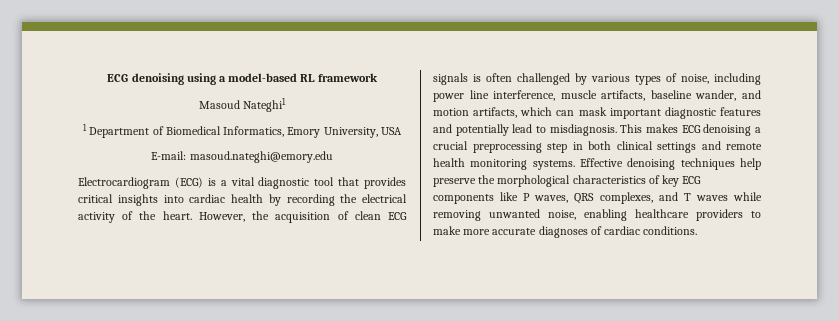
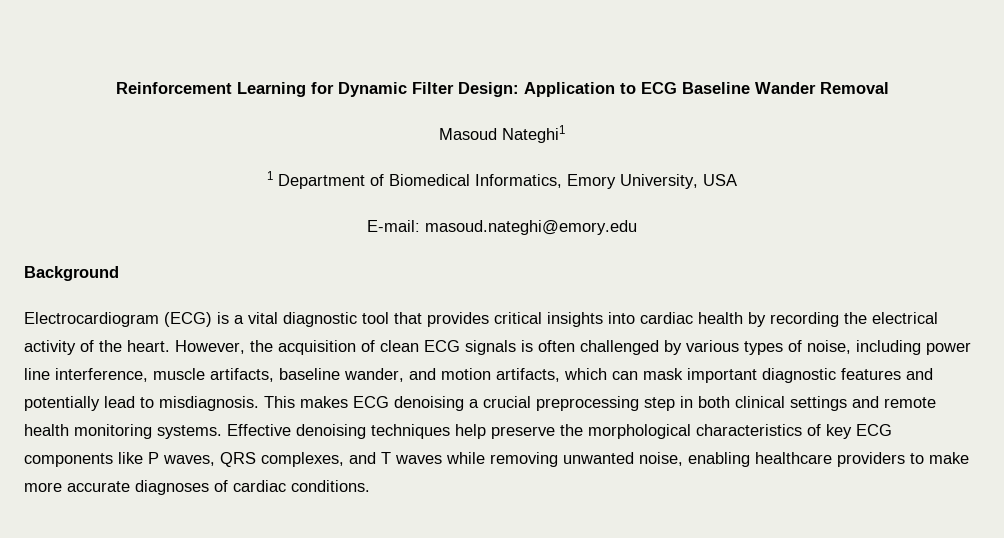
[107,73,378,85] ECG denoising using a model-based RL framework -> [115,82,889,97] Reinforcement Learning for Dynamic Filter Design: Application to ECG Baseline Wander Removal
(333, 157) none -> [24,266,119,281] // Background

